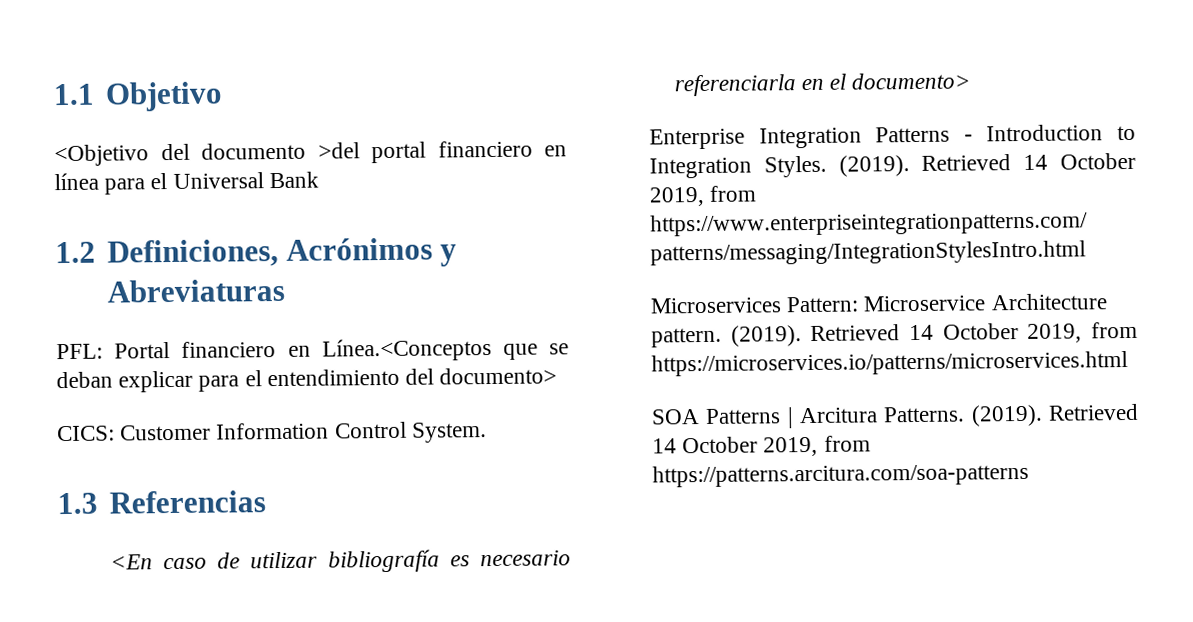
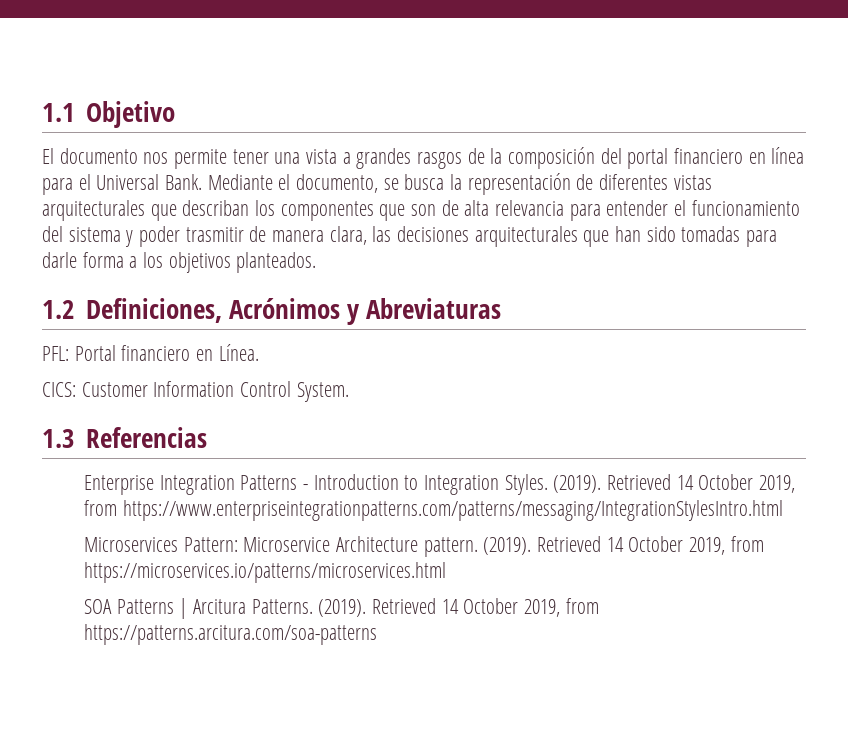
[54,142,360,167] <Objetivo del documento >del -> [42,147,622,169] El documento nos permite tener una vista a grandes rasgos de la composición del
[268,171,319,189] Bank -> [165,173,712,195] [42,200,800,221] [42,226,778,247] [42,252,317,273] Bank. Mediante el documento, se busca la representación de diferentes vistas arquitecturales que describan los componentes que son de alta relevancia para entender el funcionamiento del sistema y poder trasmitir de manera clara, las decisiones arquitecturales que han sido tomadas para darle forma a los objetivos planteados.
[321,337,569,362] [56,367,558,393] Línea.<Conceptos que se deban explicar para el entendimiento del documento> -> [218,344,259,361] Línea.
[109,549,571,573] [673,72,972,97] // <En caso de utilizar bibliografía es necesario referenciarla en el documento> -> (207, 437) none

